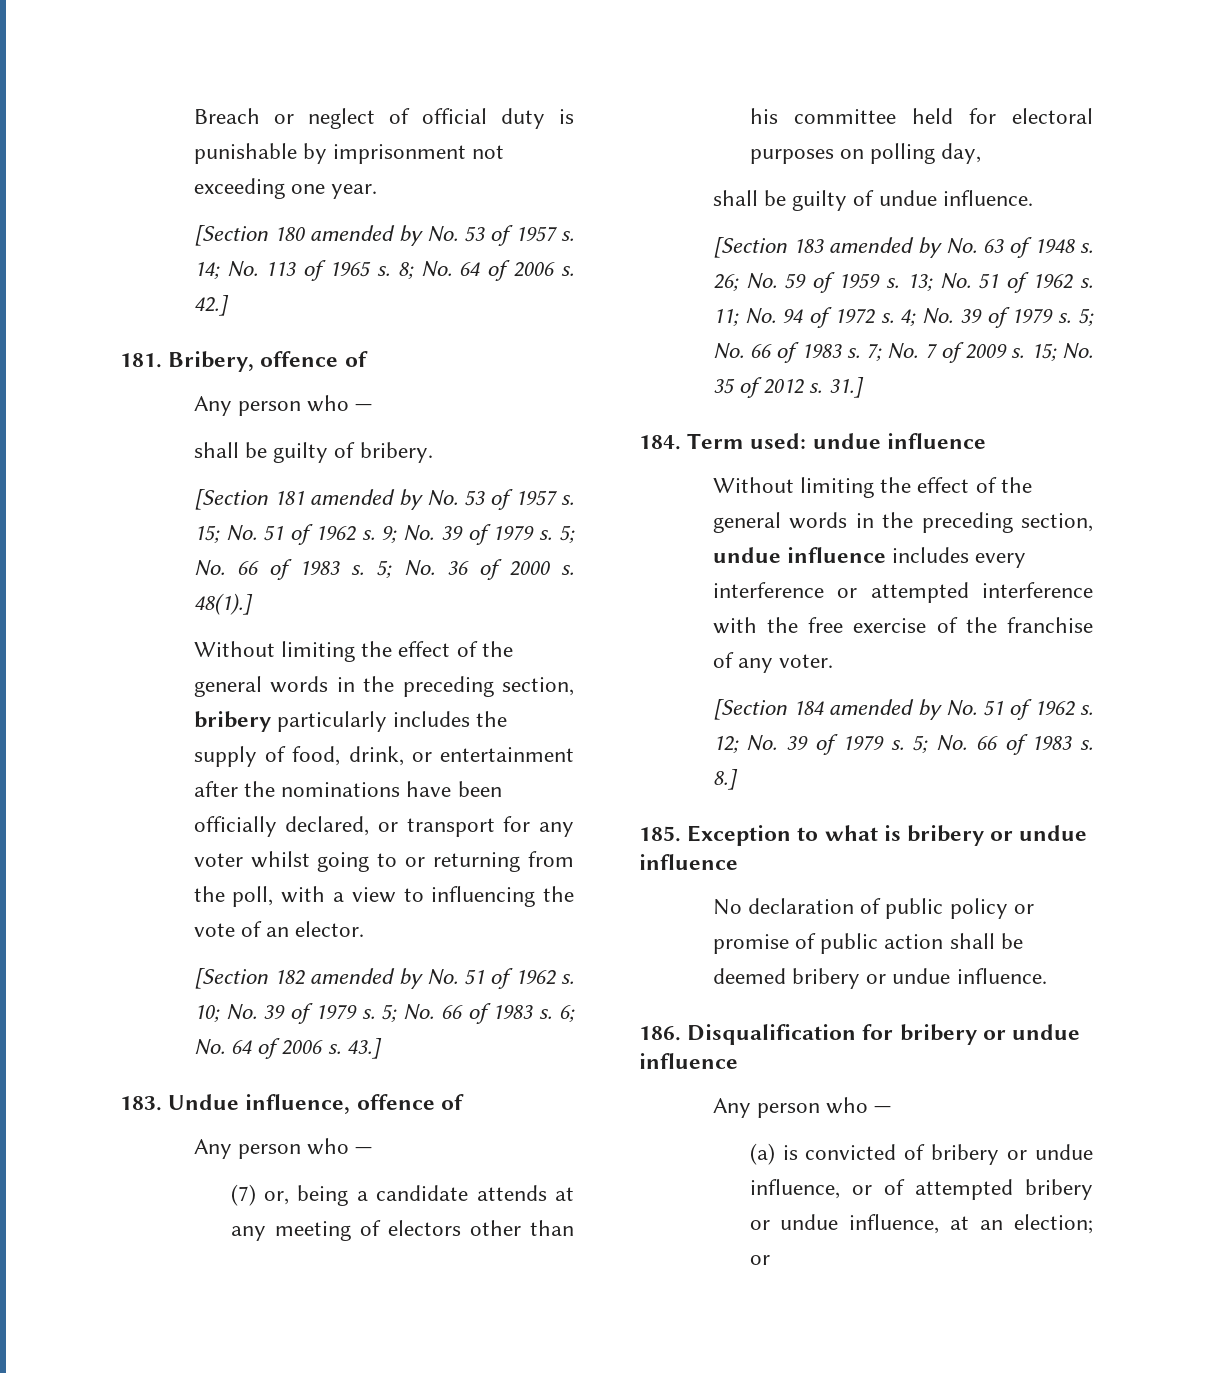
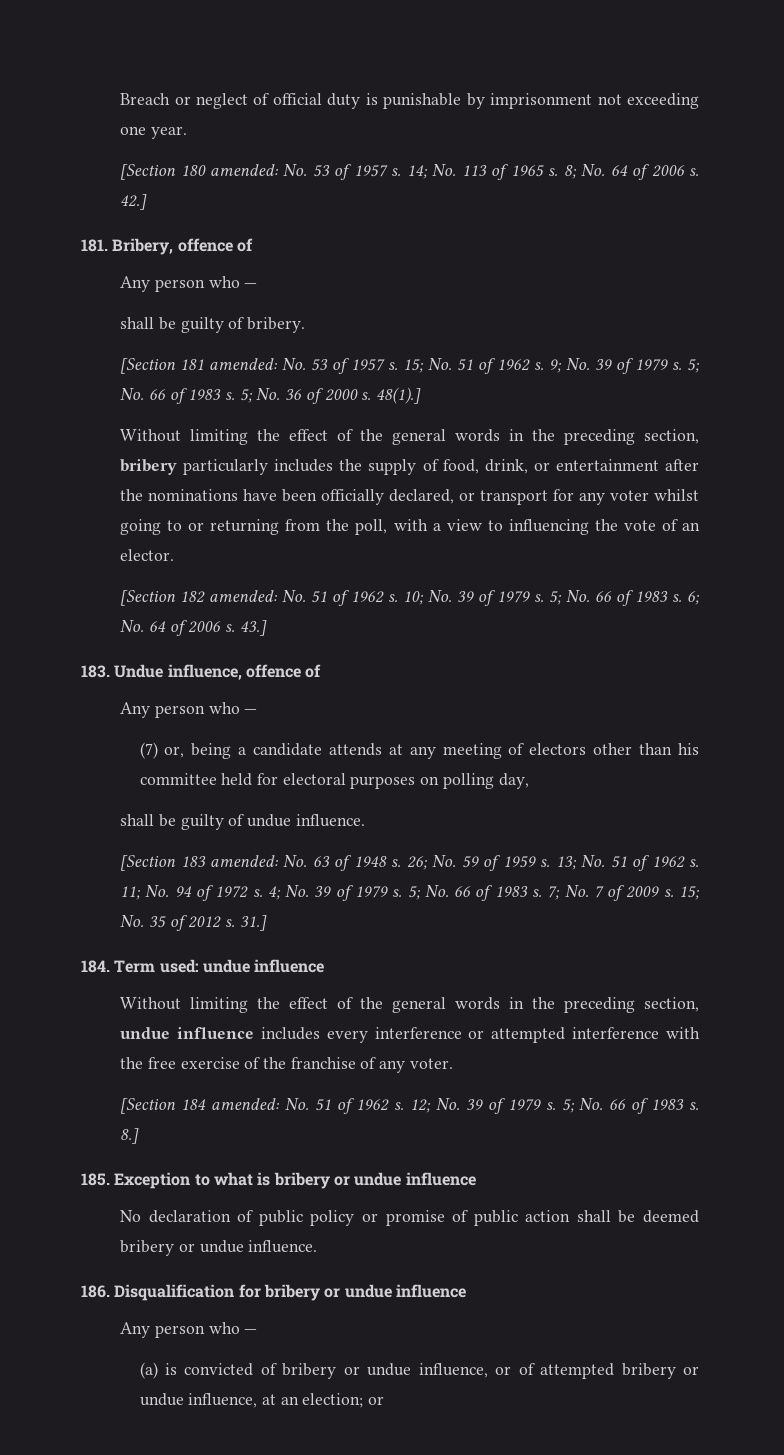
[310,225,423,246] amended by -> [209,164,279,176] amended:
[310,489,423,510] amended by -> [209,358,279,370] amended:
[310,968,423,989] amended by -> [209,590,279,602] amended:
[829,237,942,258] amended by -> [209,855,279,867] amended:
[829,699,942,720] amended by -> [210,1098,280,1110] amended:

